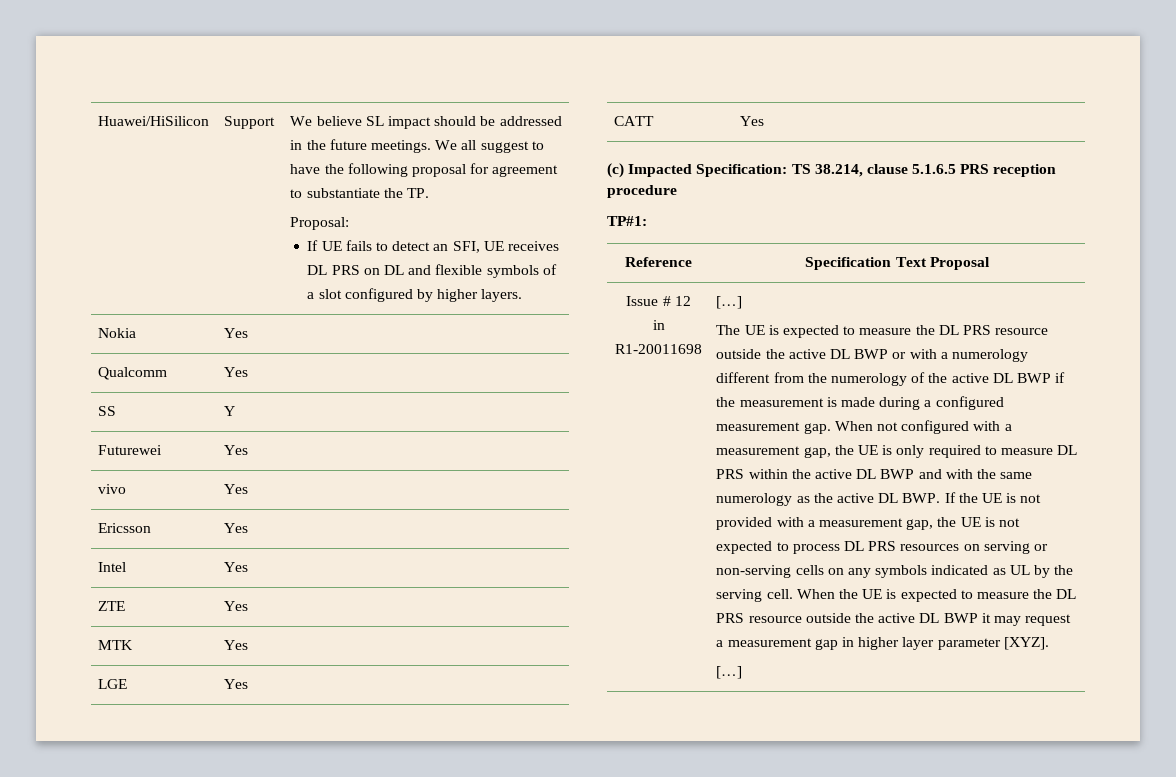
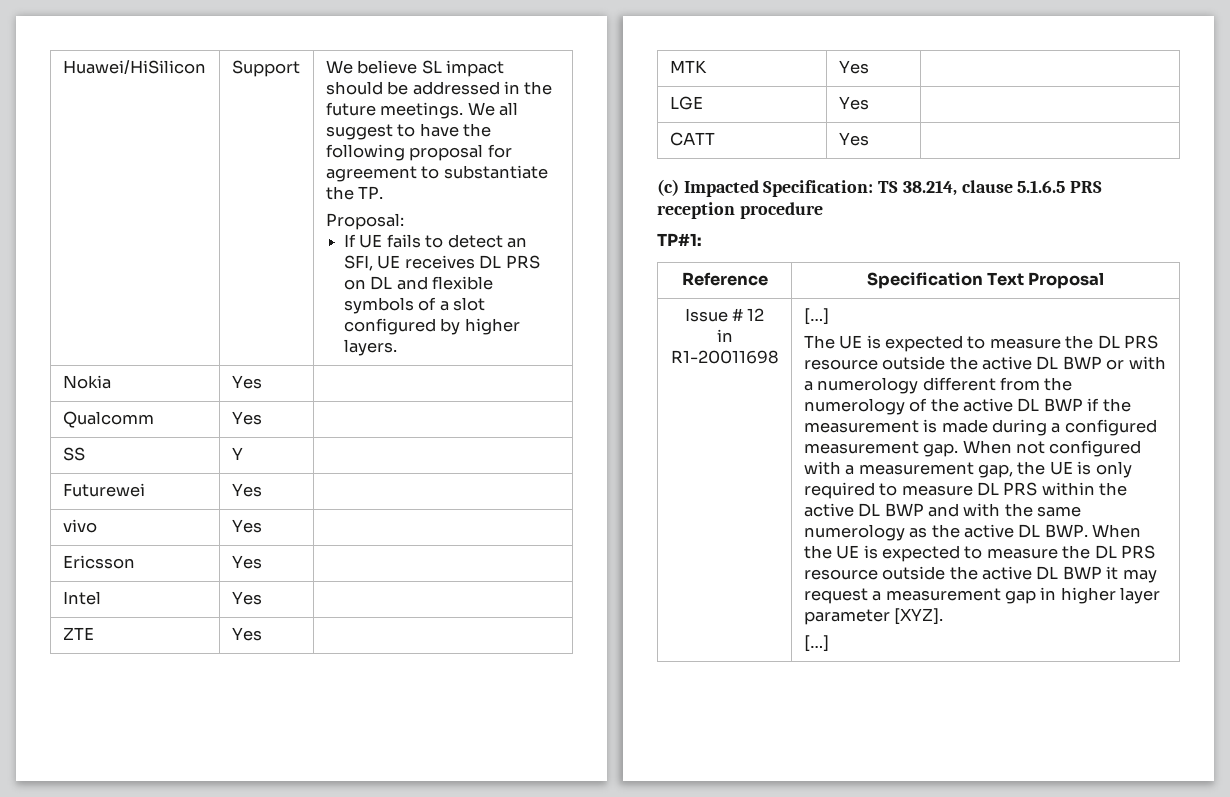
[944,492,1042,503] [716,517,1020,530] [716,541,1048,554] [716,565,1074,578] [716,589,793,602] If the UE is not provided with a measurement gap, the UE is not expected to process DL PRS resources on serving or non-serving cells on any symbols indicated as UL by the serving cell. -> (1088, 531) none

